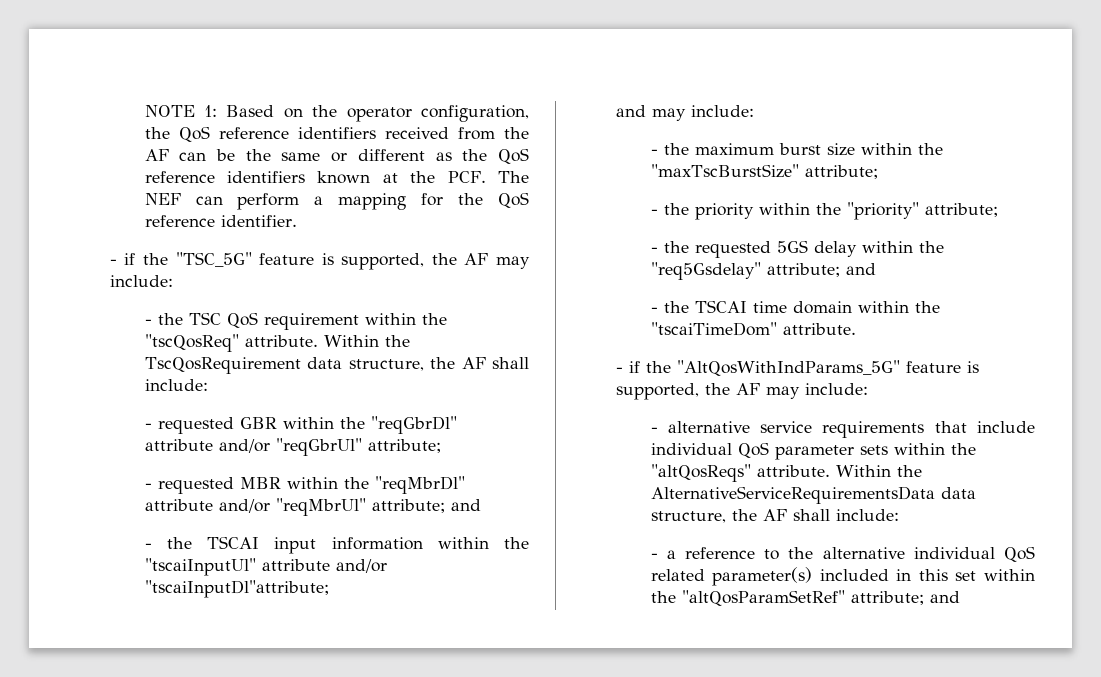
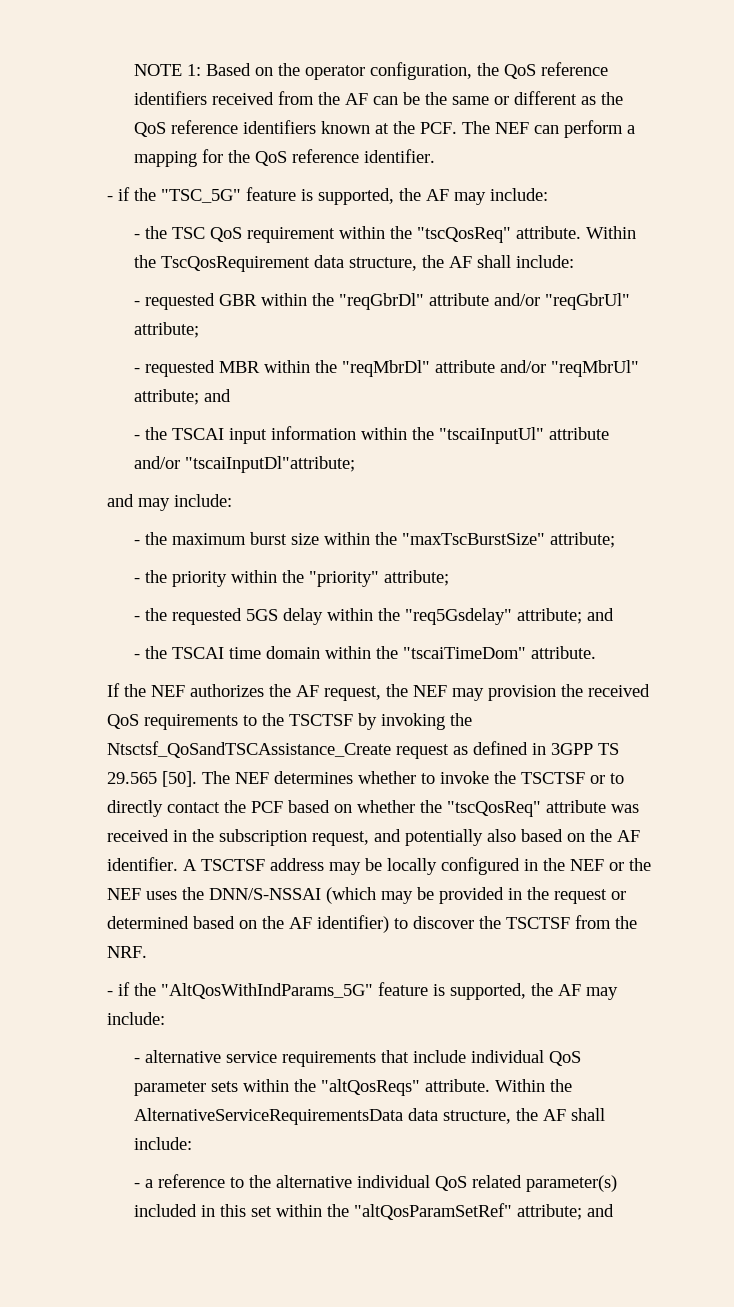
(856, 329) none -> [106,683,650,701] [106,713,472,730] [106,741,619,759] [106,771,624,787] [106,800,639,817] [106,829,640,846] [106,857,651,875] [106,887,626,904] [106,915,637,933] [106,946,147,958] // If the NEF authorizes the AF request, the NEF may provision the received QoS requirements to the TSCTSF by invoking the Ntsctsf_QoSandTSCAssistance_Create request as defined in 3GPP TS 29.565 [50]. The NEF determines whether to invoke the TSCTSF or to directly contact the PCF based on whether the "tscQosReq" attribute was received in the subscription request, and potentially also based on the AF identifier. A TSCTSF address may be locally configured in the NEF or the NEF uses the DNN/S-NSSAI (which may be provided in the request or determined based on the AF identifier) to discover the TSCTSF from the NRF.

